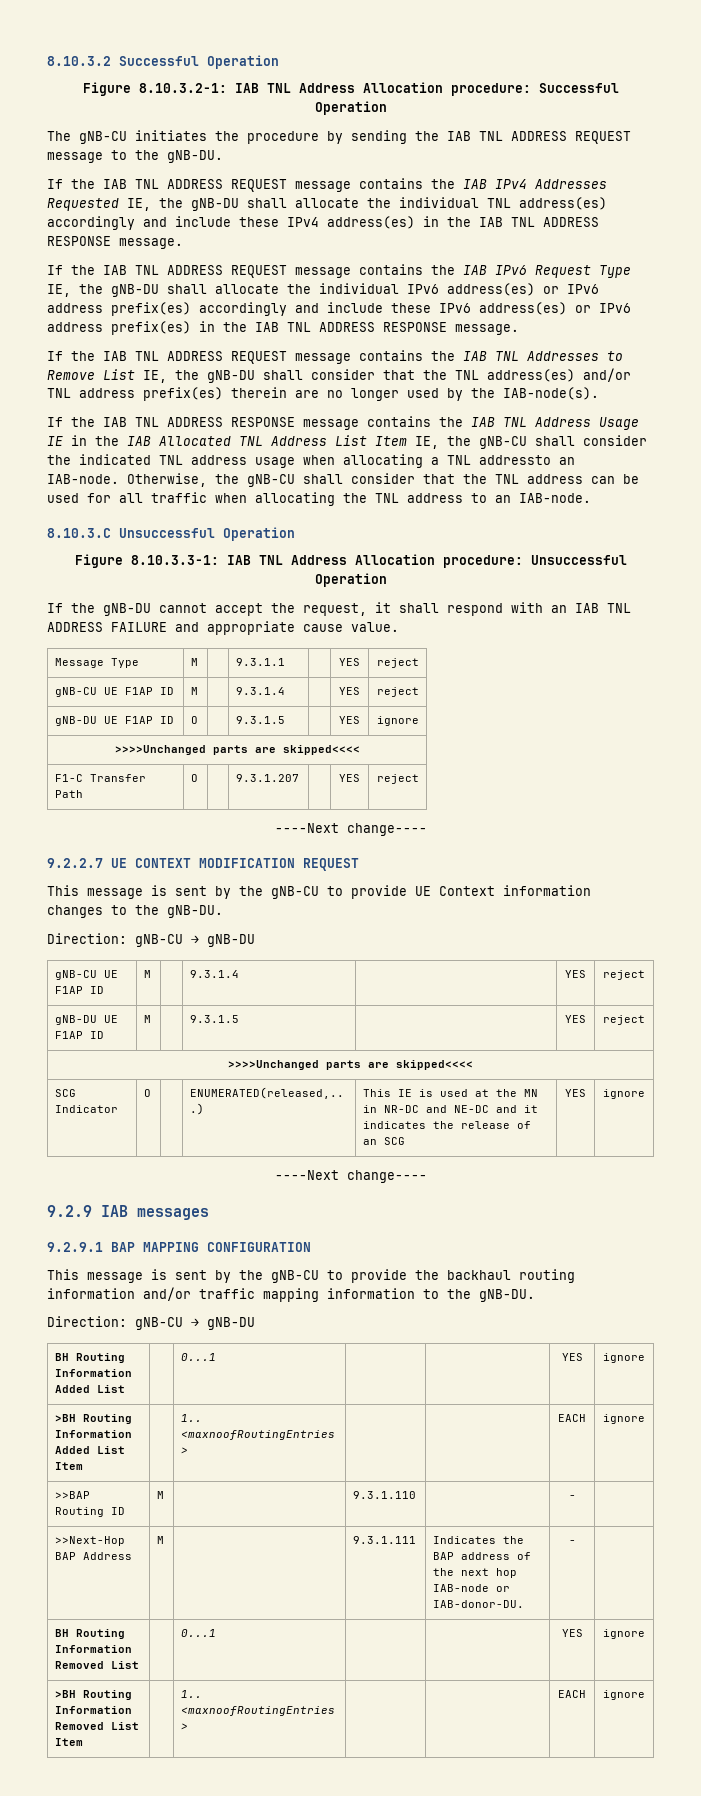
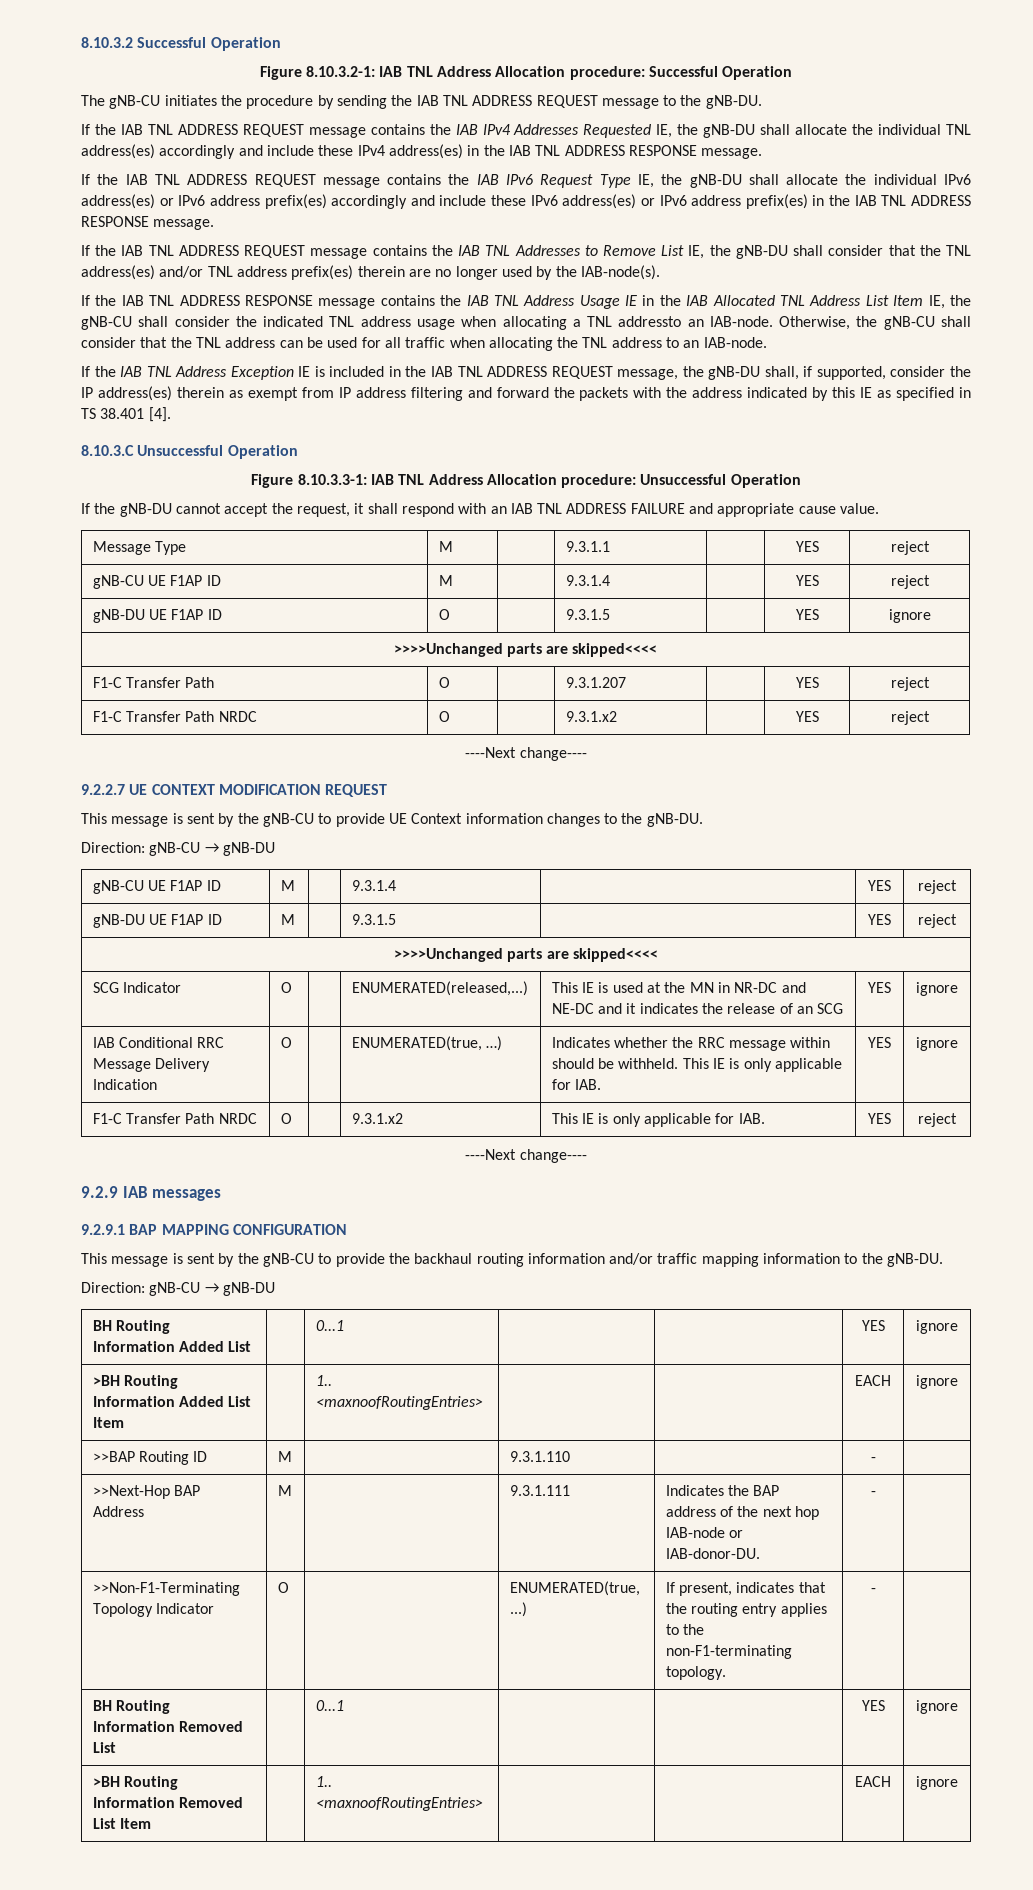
(591, 498) none -> [81,366,971,380] [81,386,972,401] [81,407,171,422] // If the IAB TNL Address Exception IE is included in the IAB TNL ADDRESS REQUEST message, the gNB-DU shall, if supported, consider the IP address(es) therein as exempt from IP address filtering and forward the packets with the address indicated by this IE as specified in TS 38.401 [4].
(419, 779) none -> [92,711,257,722] [438,711,450,722] [565,711,617,722] [795,711,819,722] [890,711,930,725] // F1-C Transfer Path NRDC | O | | 9.3.1.x2 | | YES | reject
(645, 1094) none -> [92,1037,225,1048] [92,1058,211,1072] [92,1079,157,1090] [280,1037,292,1048] [351,1036,503,1051] [551,1037,831,1051] [551,1058,843,1072] [551,1079,602,1090] [868,1037,891,1048] [916,1037,958,1051] [92,1113,257,1124] [280,1113,292,1124] [351,1113,403,1124] [551,1113,765,1127] [868,1113,891,1124] [918,1113,957,1127] // IAB Conditional RRC Message Delivery Indication | O | | ENUMERATED(true, …) | Indicates whether the RRC message within should be withheld. This IE is only applicable for IAB. | YES | ignore // F1-C Transfer Path NRDC | O | | 9.3.1.x2 | This IE is only applicable for IAB. | YES | reject
(576, 1542) none -> [92,1582,240,1596] [92,1603,215,1617] [277,1582,289,1593] [509,1581,640,1596] [509,1602,527,1617] [665,1582,826,1596] [665,1603,827,1617] [665,1624,705,1635] [665,1645,792,1659] [665,1666,726,1680] [870,1588,876,1593] // >>Non-F1-Terminating Topology Indicator | O | | ENUMERATED(true, ...) | If present, indicates that the routing entry applies to the non-F1-terminating topology. | - |

